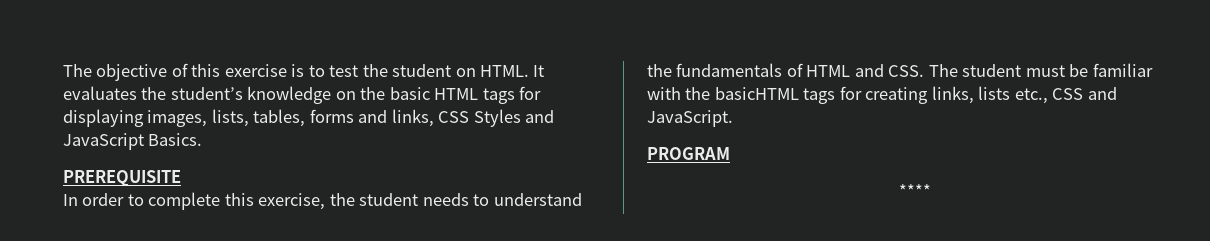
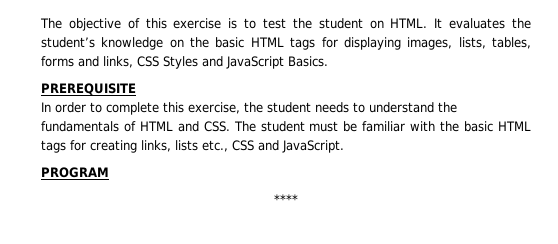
[714,87,799,100] basicHTML -> [464,121,531,132] basic HTML

